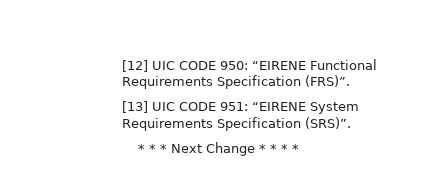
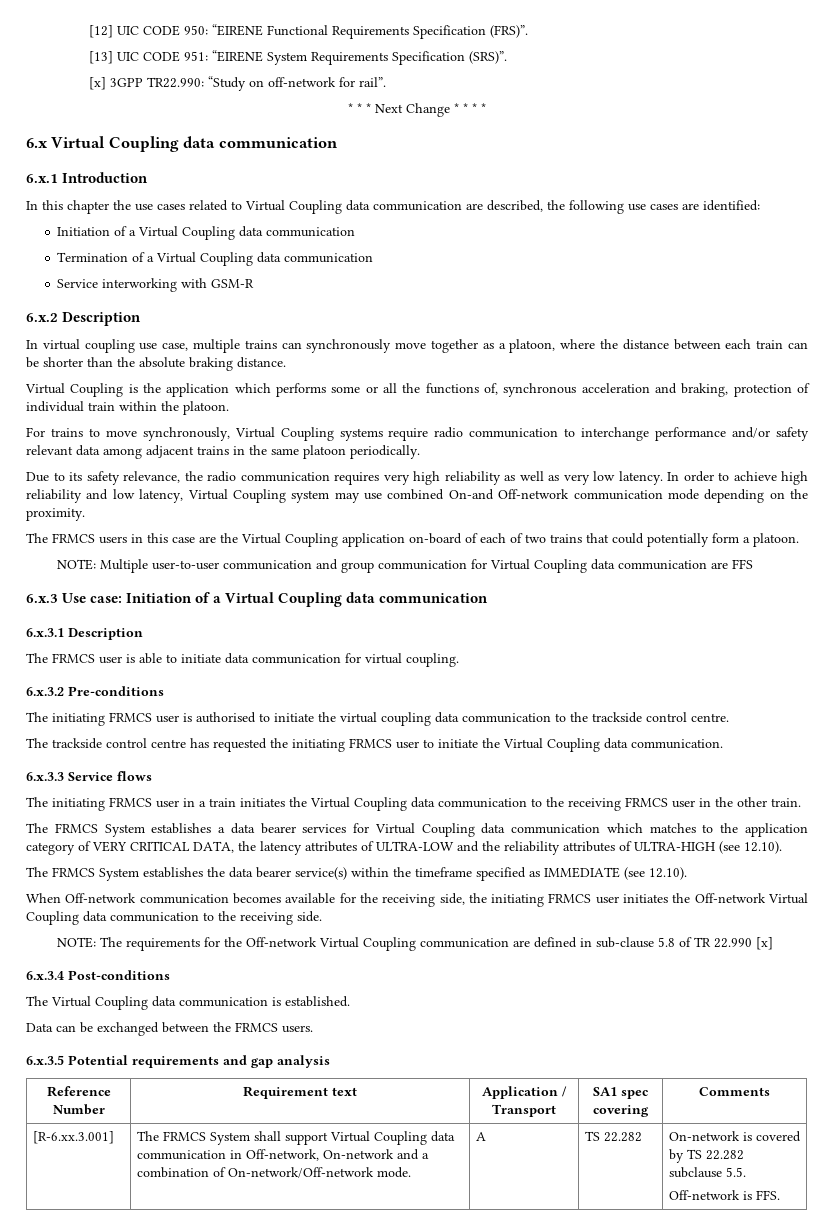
(351, 123) none -> [88,76,386,91] // [x] 3GPP TR22.990: “Study on off-network for rail”.
(299, 148) none -> [26,136,338,152] [26,172,149,183] [26,200,760,214] [57,226,356,240] [57,252,374,266] [57,278,255,292] [26,312,142,326] [26,339,808,353] [26,357,286,371] [25,383,811,397] [26,401,229,415] [26,427,809,441] [26,445,420,459] [26,471,808,485] [26,489,808,503] [26,508,85,521] [26,533,799,547] [57,559,754,573] [26,592,489,607] [26,628,143,640] [26,653,459,667] [26,686,164,696] [26,712,729,726] [26,738,723,752] [26,771,152,781] [26,797,801,811] [26,823,808,837] [26,841,782,855] [26,867,687,881] [26,893,808,907] [26,911,322,925] [57,937,774,951] [26,970,170,980] [26,996,350,1010] [26,1022,313,1036] [26,1055,330,1068] [46,1086,111,1097] [52,1104,105,1115] [243,1086,357,1099] [482,1086,567,1099] [492,1104,556,1117] [593,1087,648,1099] [593,1105,649,1117] [699,1087,770,1096] [32,1131,114,1144] [136,1131,455,1145] [136,1149,429,1161] [136,1167,411,1178] [475,1132,486,1141] [584,1131,642,1142] [668,1131,801,1142] [668,1149,744,1163] [668,1167,746,1178] [668,1190,780,1200] // 6.x Virtual Coupling data communication // 6.x.1 Introduction // In this chapter the use cases related to Virtual Coupling data communication are described, the following use cases are identified: // Initiation of a Virtual Coupling data communication // Termination of a Virtual Coupling data communication // Service interworking with GSM-R // 6.x.2 Description // In virtual coupling use case, multiple trains can synchronously move together as a platoon, where the distance between each train can be shorter than the absolute braking distance. // Virtual Coupling is the application which performs some or all the functions of, synchronous acceleration and braking, protection of individual train within the platoon. // For trains to move synchronously, Virtual Coupling systems require radio communication to interchange performance and/or safety relevant data among adjacent trains in the same platoon periodically. // Due to its safety relevance, the radio communication requires very high reliability as well as very low latency. In order to achieve high reliability and low latency, Virtual Coupling system may use combined On-and Off-network communication mode depending on the proximity. // The FRMCS users in this case are the Virtual Coupling application on-board of each of two trains that could potentially form a platoon. // NOTE: Multiple user-to-user communication and group communication for Virtual Coupling data communication are FFS // 6.x.3 Use case: Initiation of a Virtual Coupling data communication // 6.x.3.1 Description // The FRMCS user is able to initiate data communication for virtual coupling. // 6.x.3.2 Pre-conditions // The initiating FRMCS user is authorised to initiate the virtual coupling data communication to the trackside control centre. // The trackside control centre has requested the initiating FRMCS user to initiate the Virtual Coupling data communication. // 6.x.3.3 Service flows // The initiating FRMCS user in a train initiates the Virtual Coupling data communication to the receiving FRMCS user in the other train. // The FRMCS System establishes a data bearer services for Virtual Coupling data communication which matches to the application category of VERY CRITICAL DATA, the latency attributes of ULTRA-LOW and the reliability attributes of ULTRA-HIGH (see 12.10). // The FRMCS System establishes the data bearer service(s) within the timeframe specified as IMMEDIATE (see 12.10). // When Off-network communication becomes available for the receiving side, the initiating FRMCS user initiates the Off-network Virtual Coupling data communication to the receiving side. // NOTE: The requirements for the Off-network Virtual Coupling communication are defined in sub-clause 5.8 of TR 22.990 [x] // 6.x.3.4 Post-conditions // The Virtual Coupling data communication is established. // Data can be exchanged between the FRMCS users. // 6.x.3.5 Potential requirements and gap analysis // Reference Number | Requirement text | Application / Transport | SA1 spec covering | Comments // [R-6.xx.3.001] | The FRMCS System shall support Virtual Coupling data communication in Off-network, On-network and a combination of On-network/Off-network mode. | A | TS 22.282 | On-network is covered by TS 22.282 subclause 5.5. // Off-network is FFS.

